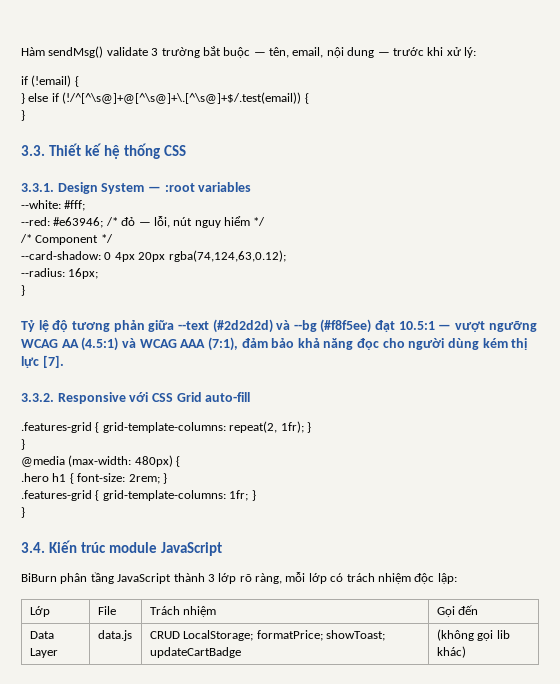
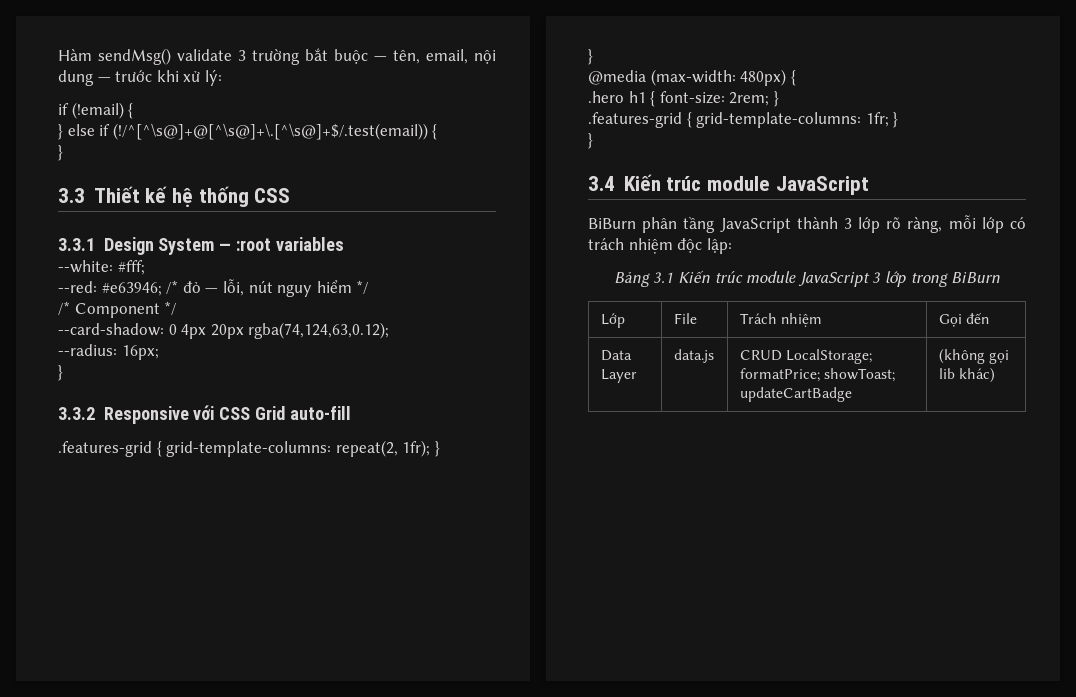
[21,145,45,156] 3.3. -> [58,188,85,203] 3.3
[21,183,54,192] 3.3.1. -> [58,238,95,251] 3.3.1
[21,319,537,333] [21,337,528,351] [21,355,64,368] [21,393,54,402] Tỷ lệ độ tương phản giữa --text (#2d2d2d) và --bg (#f8f5ee) đạt 10.5:1 — vượt ngưỡng WCAG AA (4.5:1) và WCAG AAA (7:1), đảm bảo khả năng đọc cho người dùng kém thị lực [7]. // 3.3.2. -> [58,407,95,420] 3.3.2
[21,542,45,553] 3.4. -> [588,176,615,191] 3.4
(457, 578) none -> [613,270,1001,287] // Bảng 3.1 Kiến trúc module JavaScript 3 lớp trong BiBurn

